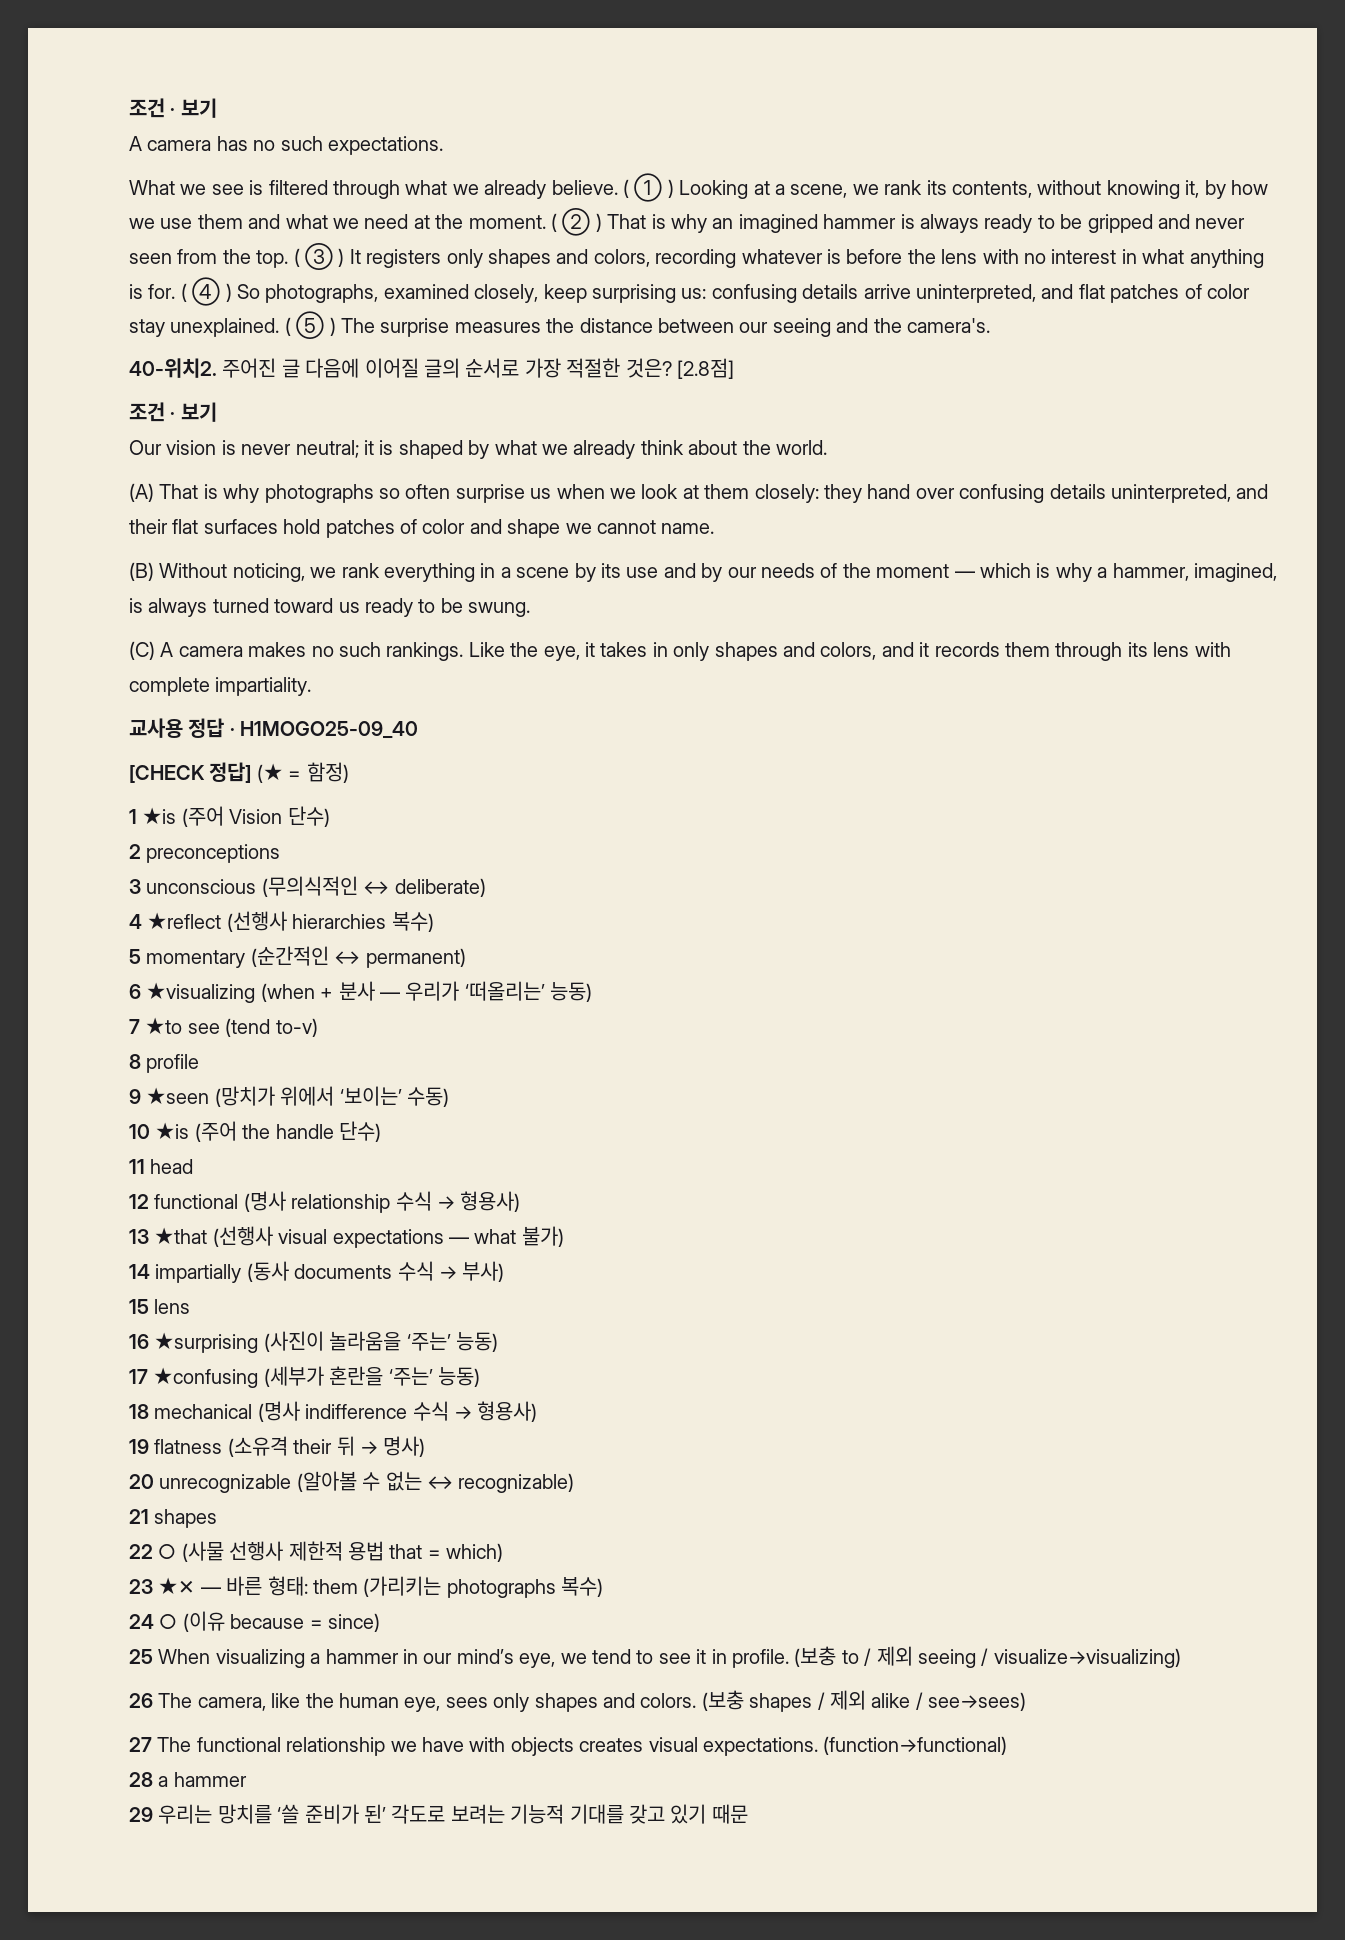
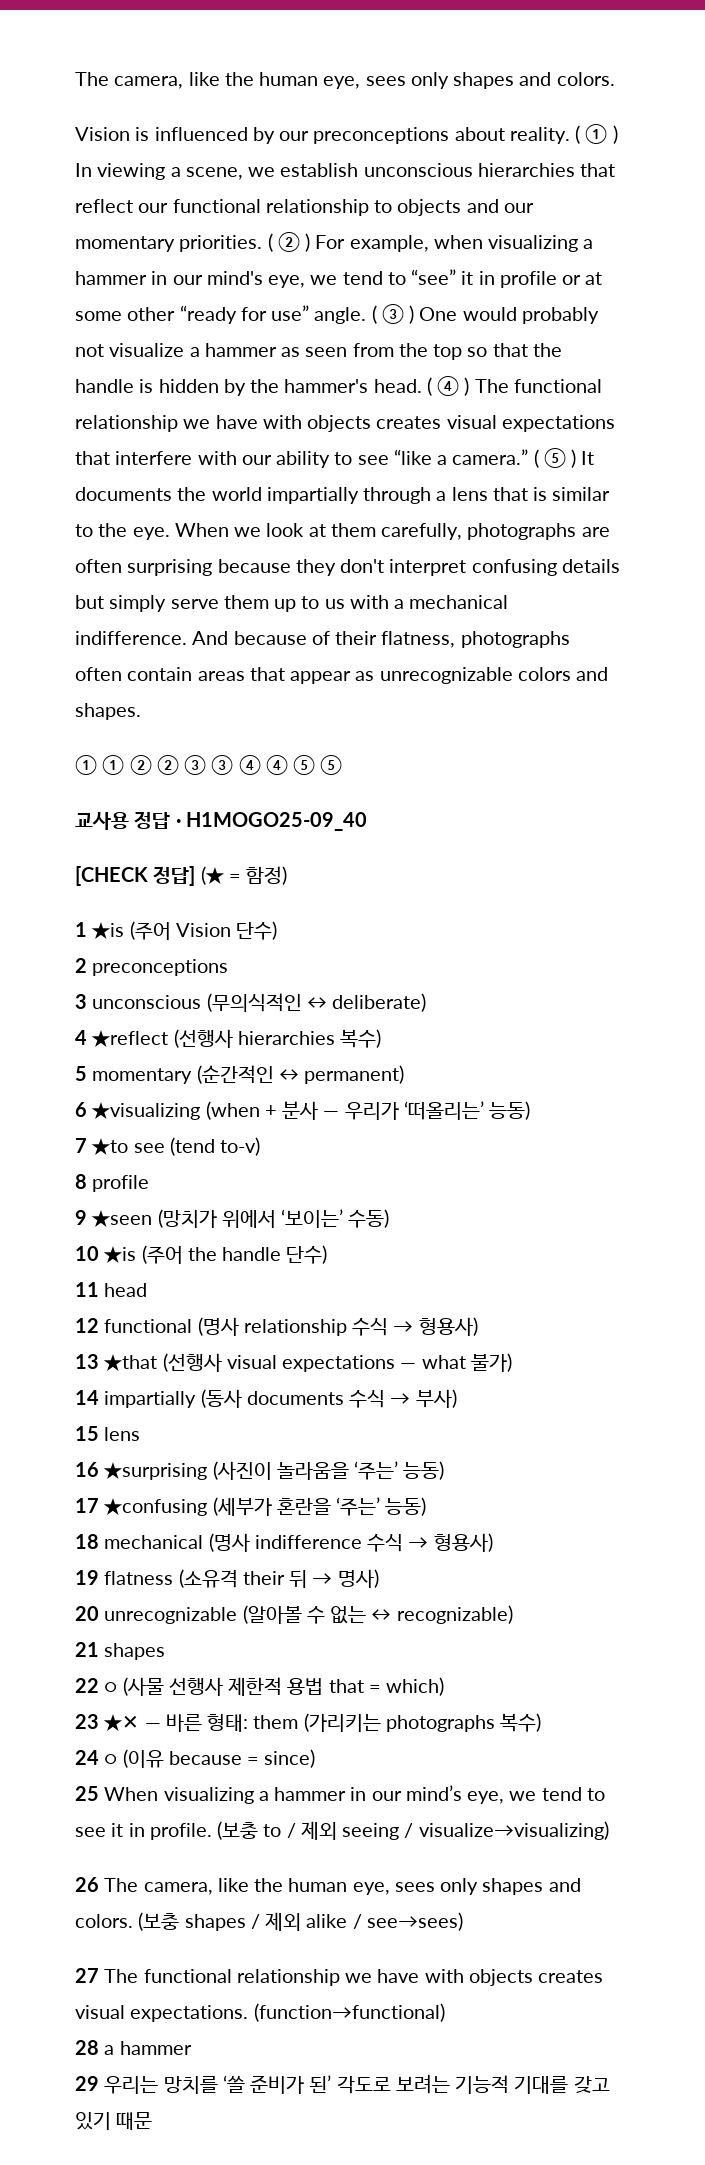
[129,98,217,118] [129,136,443,155] [129,180,618,199] 조건 · 보기 // A camera has no such expectations. // What we see is filtered through what we already believe. -> [75,72,615,89] [75,127,570,144] The camera, like the human eye, sees only shapes and colors. // Vision is influenced by our preconceptions about reality.
[679,180,770,199] Looking at -> [75,163,166,180] In viewing
[884,180,1268,199] [129,208,1246,236] [129,243,1264,270] [129,277,1250,306] [129,311,990,339] [129,358,734,379] [129,402,217,422] [129,440,827,459] [129,483,1269,503] [129,519,715,538] [129,562,1277,582] [129,598,531,617] [129,641,1231,661] [129,677,312,696] rank its contents, without knowing it, by how we use them and what we need at the moment. ( ② ) That is why an imagined hammer is always ready to be gripped and never seen from the top. ( ③ ) It registers only shapes and colors, recording whatever is before the lens with no interest in what anything is for. ( ④ ) So photographs, examined closely, keep surprising us: confusing details arrive uninterpreted, and flat patches of color stay unexplained. ( ⑤ ) The surprise measures the distance between our seeing and the camera's. // 40-위치2. 주어진 글 다음에 이어질 글의 순서로 가장 적절한 것은? [2.8점] // 조건 · 보기 // Our vision is never neutral; it is shaped by what we already think about the world. // (A) That is why photographs so often surprise us when we look at them closely: they hand over confusing details uninterpreted, and their flat surfaces hold patches of color and shape we cannot name. // (B) Without noticing, we rank everything in a scene by its use and by our needs of the moment — which is why a hammer, imagined, is always turned toward us ready to be swung. // (C) A camera makes no such rankings. Like the eye, it takes in only shapes and colors, and it records them through its lens with complete impartiality. -> [280,163,616,177] [75,199,534,216] [75,232,594,252] [75,269,603,288] [75,304,599,324] [75,343,562,360] [75,376,602,396] [75,415,615,432] [75,448,595,468] [75,487,611,504] [75,523,610,540] [75,559,620,576] [75,595,509,612] [75,631,570,648] [75,667,609,684] [75,703,141,720] [75,755,343,775] establish unconscious hierarchies that reflect our functional relationship to objects and our momentary priorities. ( ② ) For example, when visualizing a hammer in our mind's eye, we tend to “see” it in profile or at some other “ready for use” angle. ( ③ ) One would probably not visualize a hammer as seen from the top so that the handle is hidden by the hammer's head. ( ④ ) The functional relationship we have with objects creates visual expectations that interfere with our ability to see “like a camera.” ( ⑤ ) It documents the world impartially through a lens that is similar to the eye. When we look at them carefully, photographs are often surprising because they don't interpret confusing details but simply serve them up to us with a mechanical indifference. And because of their flatness, photographs often contain areas that appear as unrecognizable colors and shapes. // ① ① ② ② ③ ③ ④ ④ ⑤ ⑤

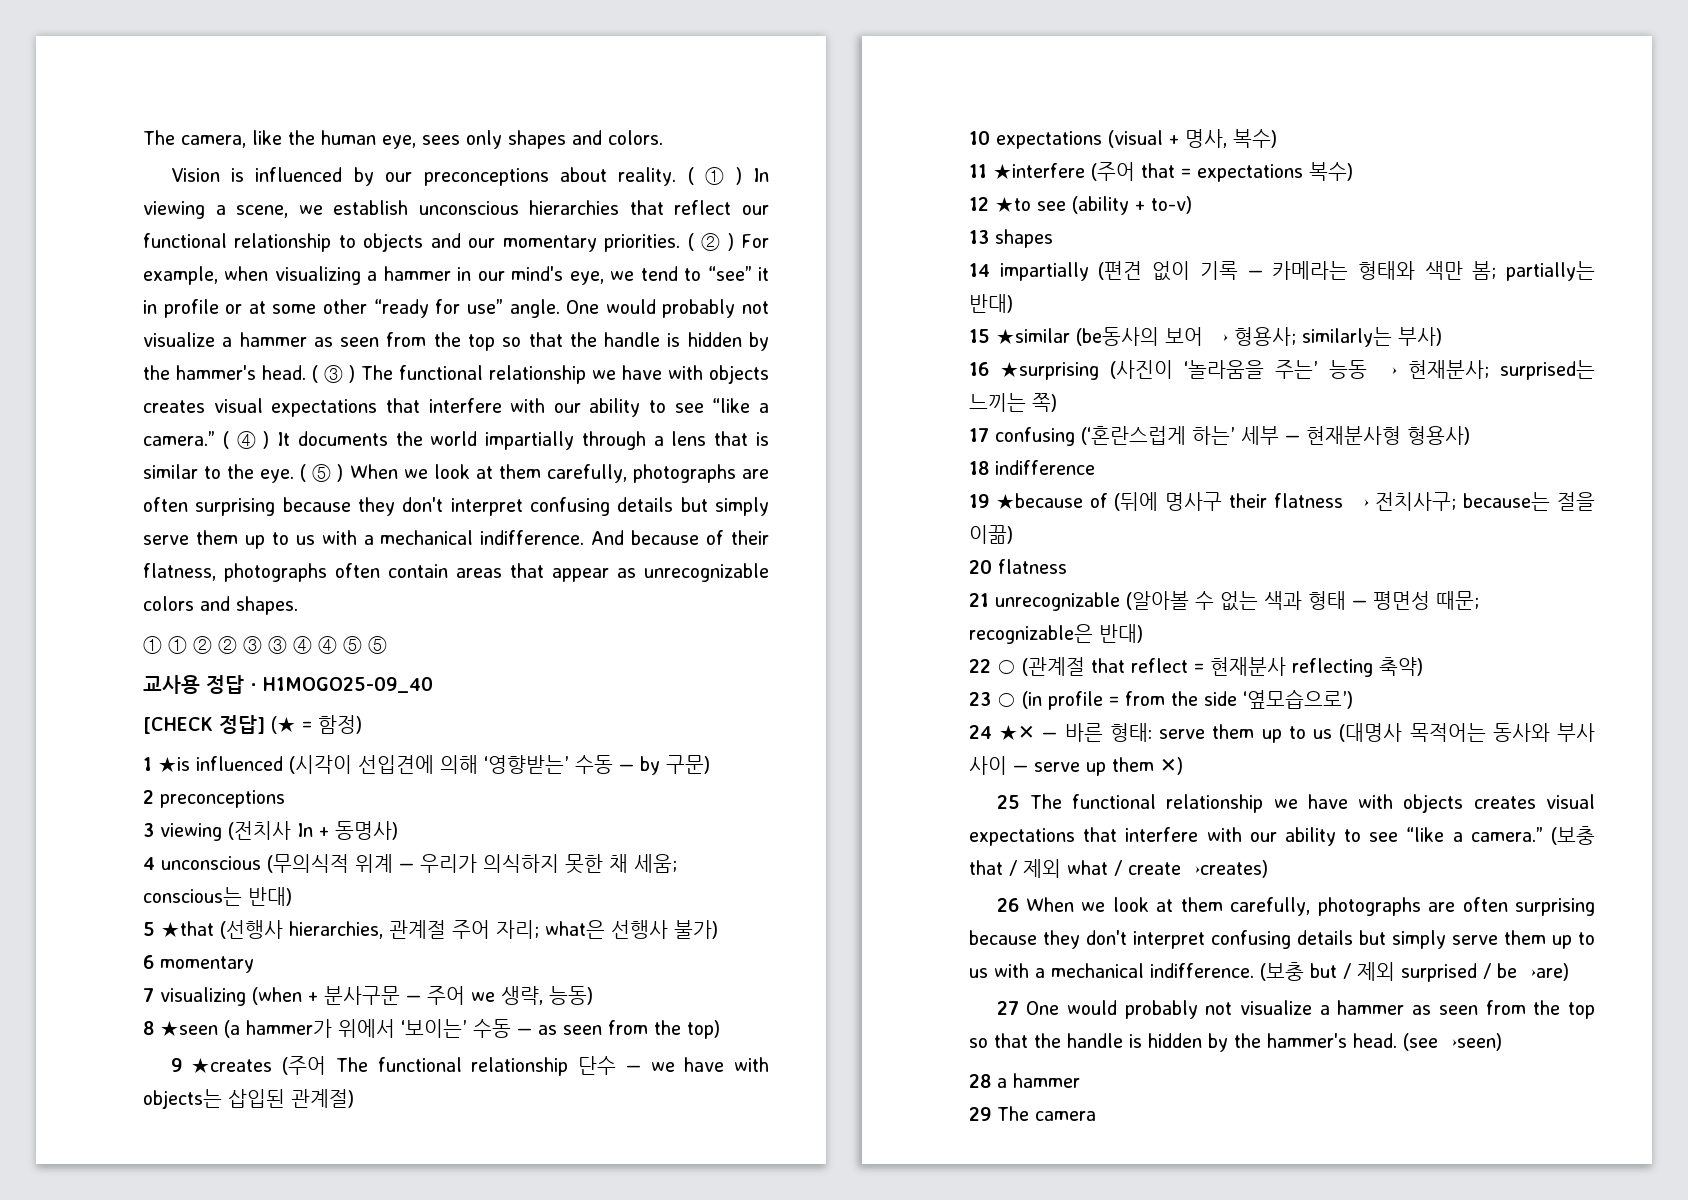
[371,304,415,324] ( ③ ) -> (560, 308) none
[437,376,460,396] ④ -> [324,365,343,383] ③
[543,448,566,468] ⑤ -> [236,431,256,449] ④
(170, 533) none -> [300,464,344,482] ( ⑤ )
[129,921,278,940] [75,958,229,976] [75,993,427,1012] [75,1029,382,1048] [75,1065,405,1084] [75,1101,531,1120] [75,1137,261,1156] [75,1174,150,1192] [75,1209,390,1228] [75,1245,328,1264] [75,1282,148,1297] [75,1317,478,1336] [75,1353,512,1372] [75,1389,457,1408] [75,1426,141,1441] [75,1461,445,1480] [75,1497,427,1516] (주어 Vision 단수) // 2 preconceptions // 3 unconscious (무의식적인 ↔ deliberate) // 4 ★reflect (선행사 hierarchies 복수) // 5 momentary (순간적인 ↔ permanent) // 6 ★visualizing (when + 분사 — 우리가 ‘떠올리는’ 능동) // 7 ★to see (tend to-v) // 8 profile // 9 ★seen (망치가 위에서 ‘보이는’ 수동) // 10 ★is (주어 the handle 단수) // 11 head // 12 functional (명사 relationship 수식 → 형용사) // 13 ★that (선행사 visual expectations — what 불가) // 14 impartially (동사 documents 수식 → 부사) // 15 lens // 16 ★surprising (사진이 놀라움을 ‘주는’ 능동) // 17 ★confusing (세부가 혼란을 ‘주는’ 능동) -> [196,755,710,775] [143,790,285,808] [143,821,398,841] [143,854,677,874] [143,887,292,906] [143,920,718,939] [143,955,254,973] [143,986,593,1006] [143,1019,720,1039] [170,1056,769,1076] [143,1089,354,1109] [969,129,1277,149] [969,162,1353,182] [969,196,1192,215] [969,229,1053,248] [969,261,1595,281] [969,294,1013,313] [969,327,1442,347] [969,360,1595,380] [969,393,1057,412] [969,426,1470,446] influenced (시각이 선입견에 의해 ‘영향받는’ 수동 — by 구문) // 2 preconceptions // 3 viewing (전치사 In + 동명사) // 4 unconscious (무의식적 위계 — 우리가 의식하지 못한 채 세움; conscious는 반대) // 5 ★that (선행사 hierarchies, 관계절 주어 자리; what은 선행사 불가) // 6 momentary // 7 visualizing (when + 분사구문 — 주어 we 생략, 능동) // 8 ★seen (a hammer가 위에서 ‘보이는’ 수동 — as seen from the top) // 9 ★creates (주어 The functional relationship 단수 — we have with objects는 삽입된 관계절) // 10 expectations (visual + 명사, 복수) // 11 ★interfere (주어 that = expectations 복수) // 12 ★to see (ability + to-v) // 13 shapes // 14 impartially (편견 없이 기록 — 카메라는 형태와 색만 봄; partially는 반대) // 15 ★similar (be동사의 보어 → 형용사; similarly는 부사) // 16 ★surprising (사진이 ‘놀라움을 주는’ 능동 → 현재분사; surprised는 느끼는 쪽) // 17 confusing (‘혼란스럽게 하는’ 세부 — 현재분사형 형용사)
[104,1533,250,1552] mechanical (명사 -> (989, 468) none
[367,1533,493,1552] [75,1569,379,1588] 수식 → 형용사) // 19 flatness (소유격 their 뒤 → 명사) -> [969,492,1595,511] [969,525,1013,544] // 19 ★because of (뒤에 명사구 their flatness → 전치사구; because는 절을 이끎)
(99, 1613) none -> [998,559,1067,574] [969,593,989,607] flatness // 21
[371,1605,513,1624] [75,1642,166,1660] [75,1677,445,1696] [75,1713,542,1732] [75,1749,316,1768] [75,1785,605,1804] [75,1821,609,1840] [75,1877,581,1895] [75,1912,463,1931] [75,1968,604,1986] [75,2003,445,2022] [75,2040,192,2055] [75,2074,610,2094] [75,2112,153,2130] ↔ recognizable) // 21 shapes // 22 ○ (사물 선행사 제한적 용법 that = which) // 23 ★✕ — 바른 형태: them (가리키는 photographs 복수) // 24 ○ (이유 because = since) // 25 When visualizing a hammer in our mind’s eye, we tend to see it in profile. (보충 to / 제외 seeing / visualize→visualizing) // 26 The camera, like the human eye, sees only shapes and colors. (보충 shapes / 제외 alike / see→sees) // 27 The functional relationship we have with objects creates visual expectations. (function→functional) // 28 a hammer // 29 우리는 망치를 ‘쓸 준비가 된’ 각도로 보려는 기능적 기대를 갖고 있기 때문 -> [1264,591,1479,610] [969,624,1143,644] [969,657,1423,677] [969,689,1353,710] [969,723,1595,743] [969,756,1183,776] [996,794,1595,813] [969,826,1595,846] [969,859,1268,878] [996,897,1595,916] [969,930,1595,949] [969,962,1569,982] [996,1000,1595,1019] [969,1033,1502,1052] [969,1073,1080,1088] [969,1106,1096,1121] 색과 형태 — 평면성 때문; recognizable은 반대) // 22 ○ (관계절 that reflect = 현재분사 reflecting 축약) // 23 ○ (in profile = from the side ‘옆모습으로’) // 24 ★✕ — 바른 형태: serve them up to us (대명사 목적어는 동사와 부사 사이 — serve up them ✕) // 25 The functional relationship we have with objects creates visual expectations that interfere with our ability to see “like a camera.” (보충 that / 제외 what / create→creates) // 26 When we look at them carefully, photographs are often surprising because they don't interpret confusing details but simply serve them up to us with a mechanical indifference. (보충 but / 제외 surprised / be→are) // 27 One would probably not visualize a hammer as seen from the top so that the handle is hidden by the hammer's head. (see→seen) // 28 a hammer // 29 The camera

